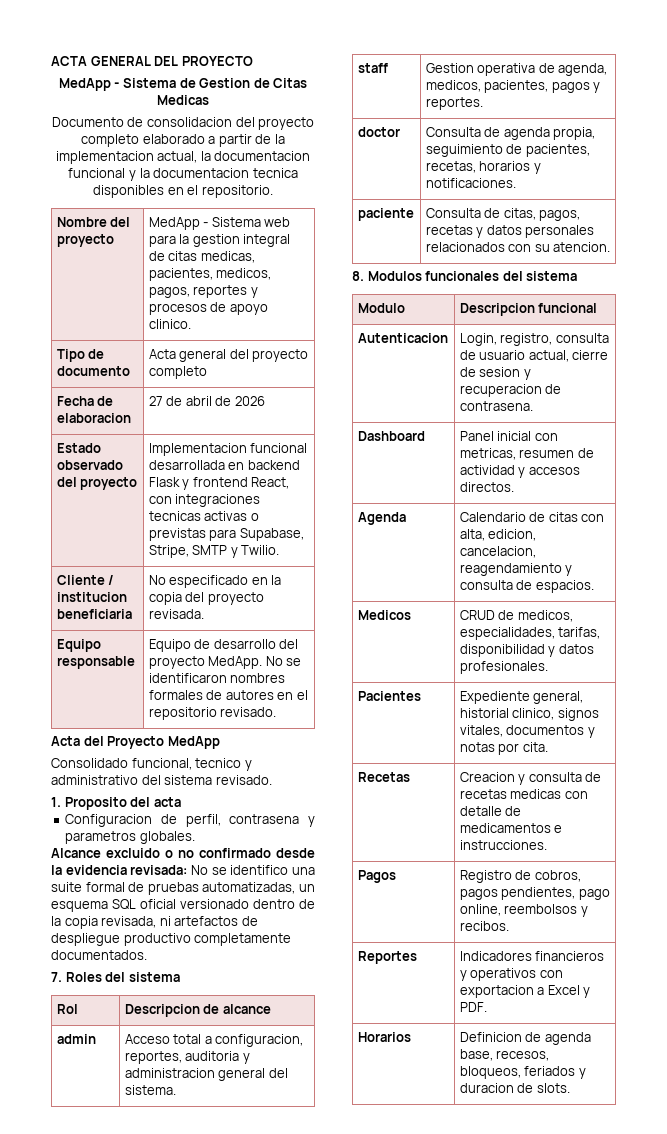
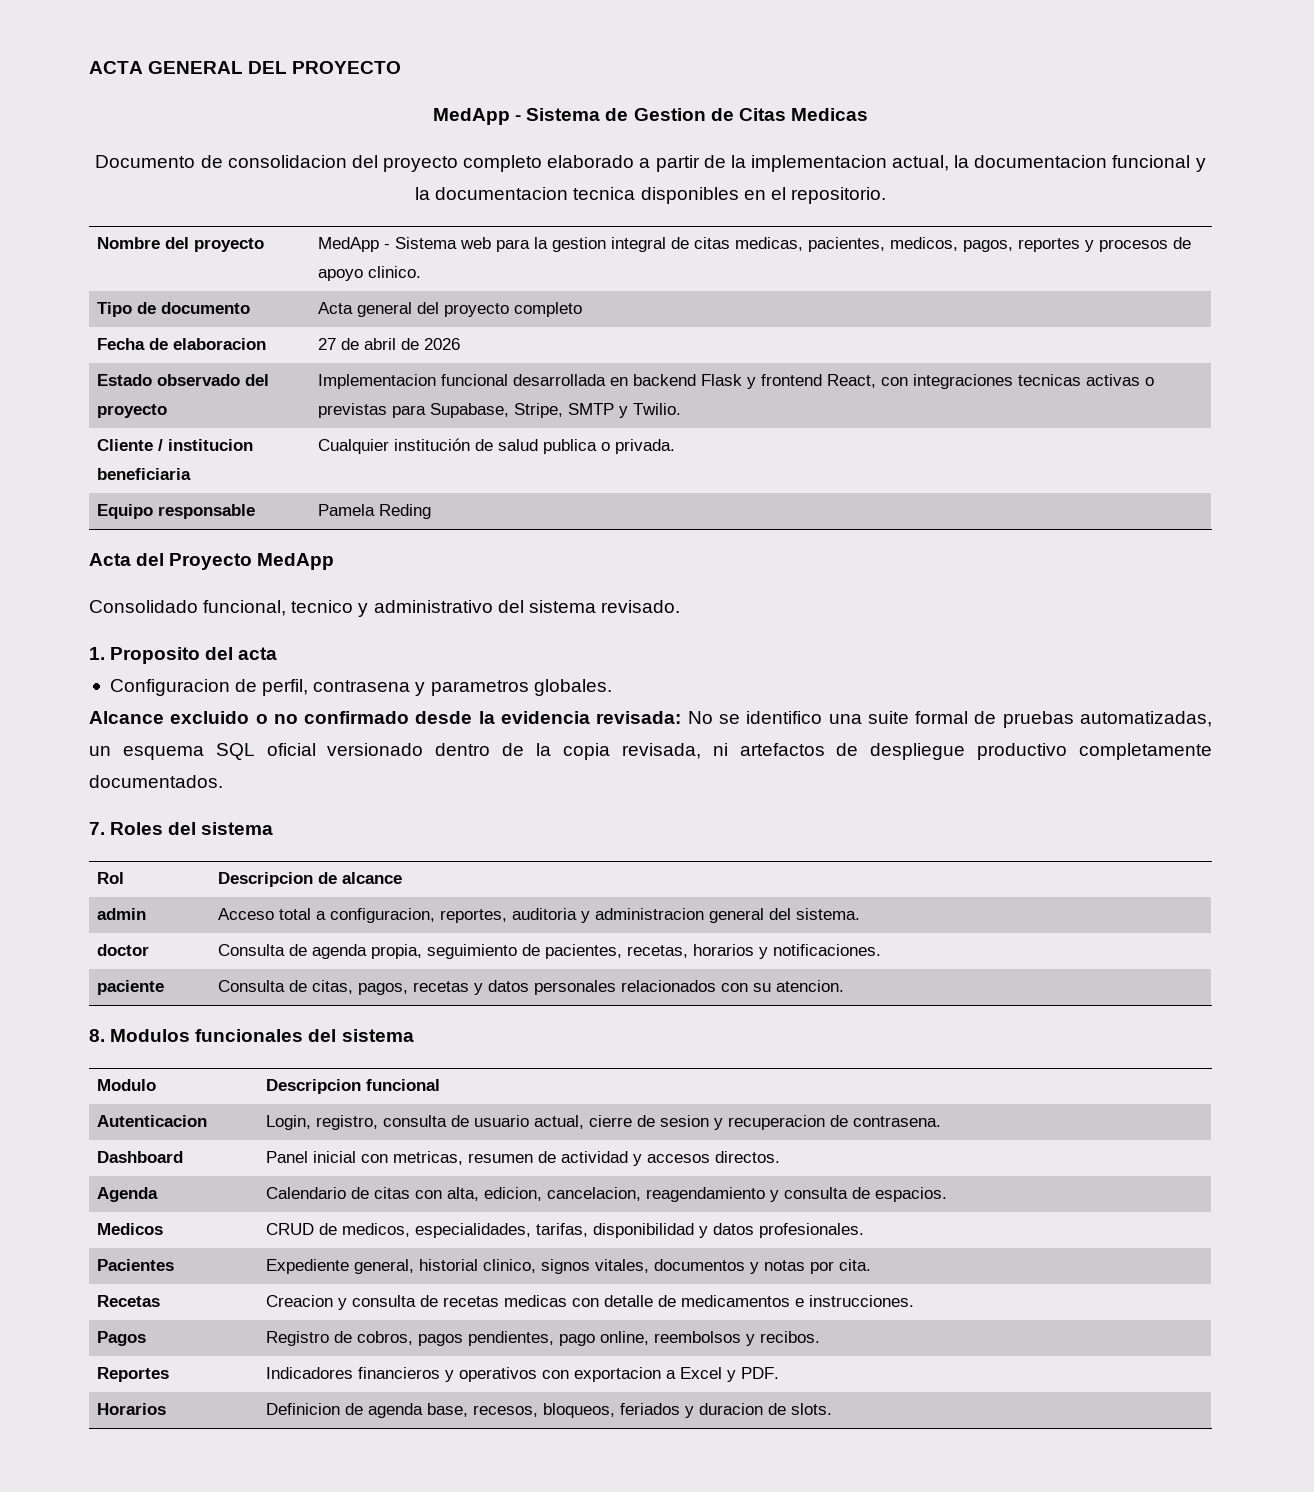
[148,575,282,588] [148,592,264,605] [148,609,204,619] [56,639,101,652] [56,656,135,669] [148,639,299,652] [148,656,302,669] [148,673,286,683] [148,690,308,700] [148,707,277,720] No especificado en la copia del proyecto revisada. // Equipo responsable | Equipo de desarrollo del proyecto MedApp. No se identificaron nombres formales de autores en el repositorio revisado. -> [317,438,675,454] [96,504,255,519] [317,504,431,519] Cualquier institución de salud publica o privada. // Equipo responsable | Pamela Reding
[357,63,388,73] [425,63,608,76] [425,80,601,93] [425,97,483,110] // staff | Gestion operativa de agenda, medicos, pacientes, pagos y reportes. -> (860, 914) none

